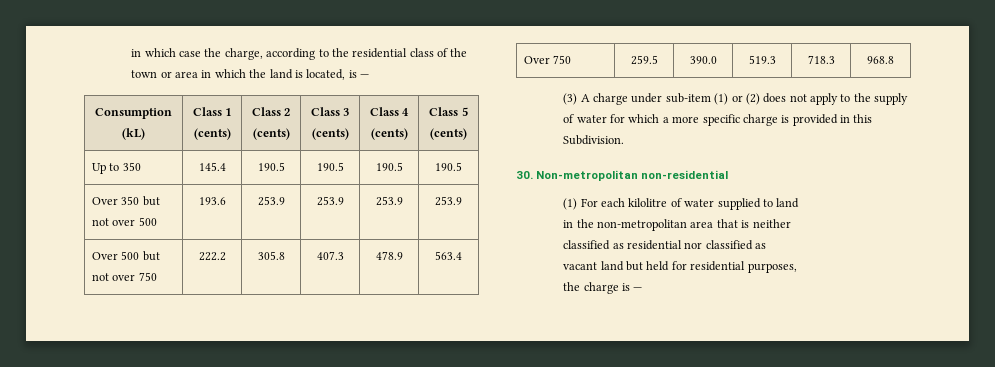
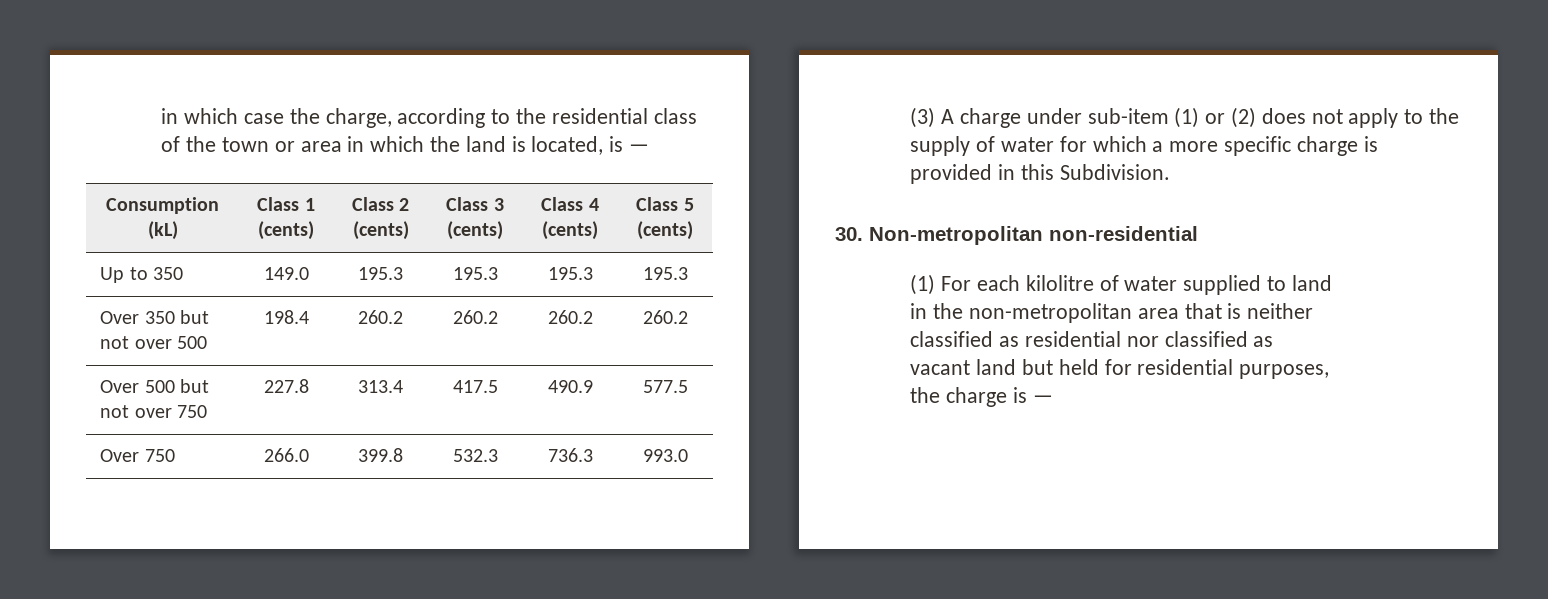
[198,162,226,171] [257,162,285,171] [316,162,344,171] [375,162,403,171] [435,162,462,171] 145.4 | 190.5 | 190.5 | 190.5 | 190.5 -> [263,267,309,280] [358,267,403,280] [452,267,498,280] [547,267,593,280] [642,267,688,280] 149.0 | 195.3 | 195.3 | 195.3 | 195.3
[198,197,226,205] [257,196,285,206] [316,196,344,206] [375,196,403,206] [435,196,462,206] 193.6 | 253.9 | 253.9 | 253.9 | 253.9 -> [263,310,309,324] [358,310,403,324] [452,310,498,324] [547,310,593,324] [642,310,688,324] 198.4 | 260.2 | 260.2 | 260.2 | 260.2
[198,252,226,261] [257,251,285,260] [316,251,344,260] [375,251,403,260] [435,251,462,260] [524,55,572,64] [630,55,658,65] [689,56,717,64] [748,55,776,64] [807,55,835,64] [867,56,894,64] 222.2 | 305.8 | 407.3 | 478.9 | 563.4 // Over 750 | 259.5 | 390.0 | 519.3 | 718.3 | 968.8 -> [263,379,309,393] [358,380,403,393] [452,380,498,393] [547,380,593,393] [642,380,688,393] [100,449,175,462] [263,448,309,462] [358,448,403,462] [452,449,498,462] [547,448,593,462] [642,449,688,462] 227.8 | 313.4 | 417.5 | 490.9 | 577.5 // Over 750 | 266.0 | 399.8 | 532.3 | 736.3 | 993.0

